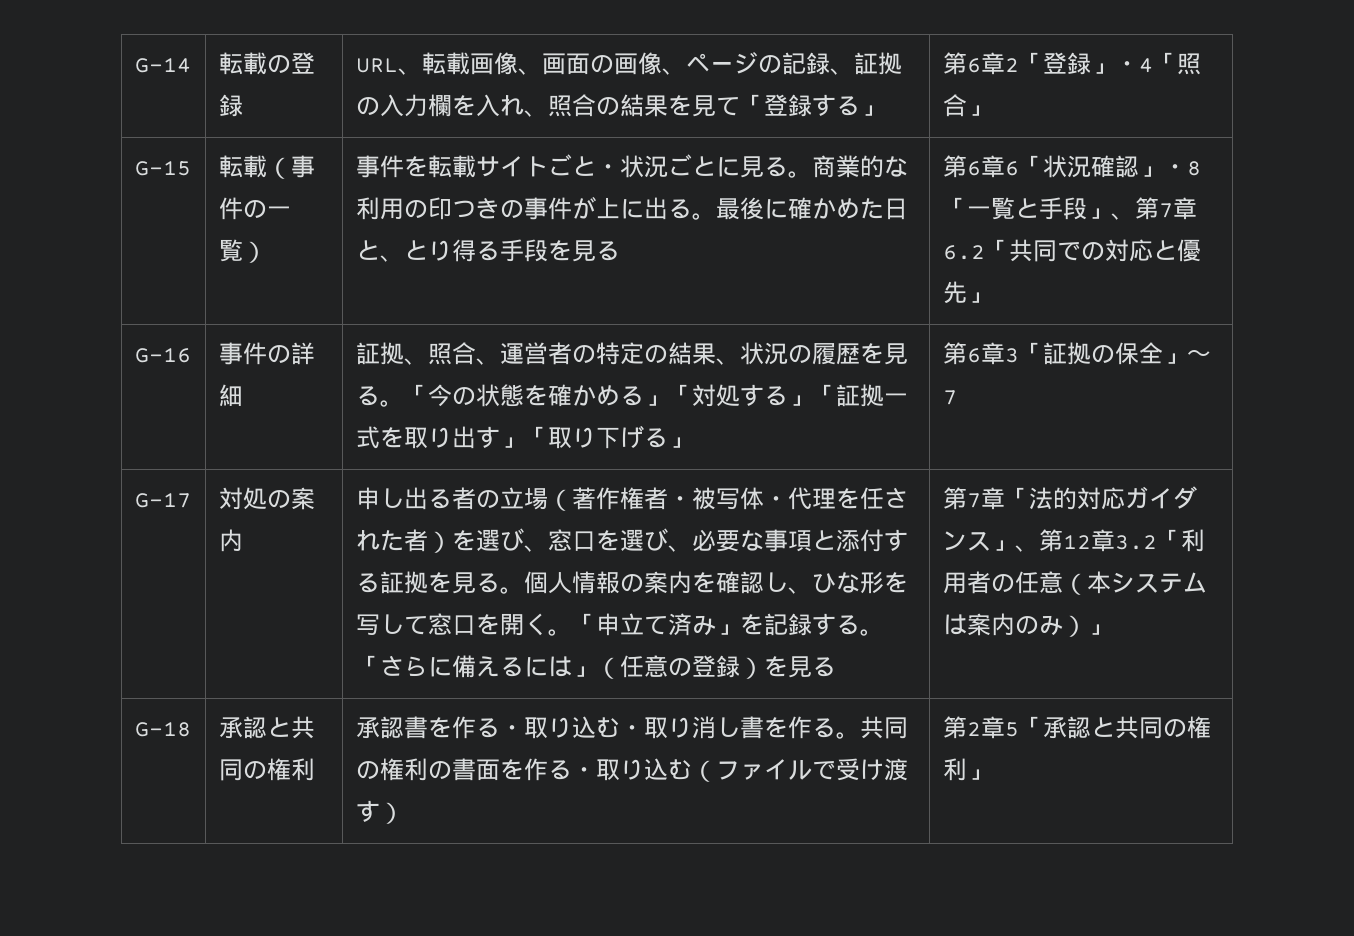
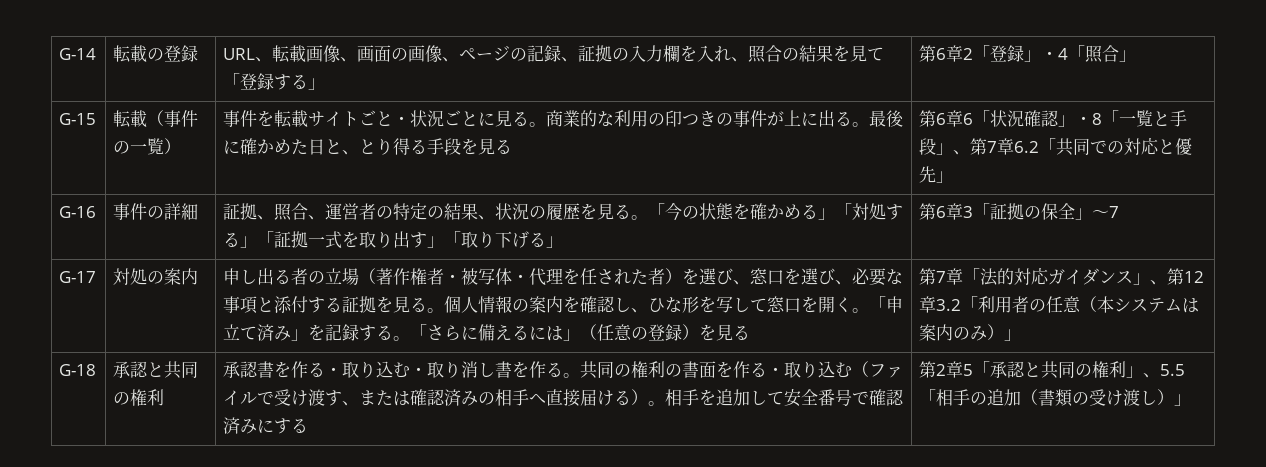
[379,802,404,824] ） -> [342,389,905,407] [223,417,309,434] 、または確認済みの相手へ直接届ける）。相手を追加して安全番号で確認済みにする
(991, 774) none -> [1143,364,1186,378] [919,389,1192,407] 、5.5「相手の追加（書類の受け渡し）」

